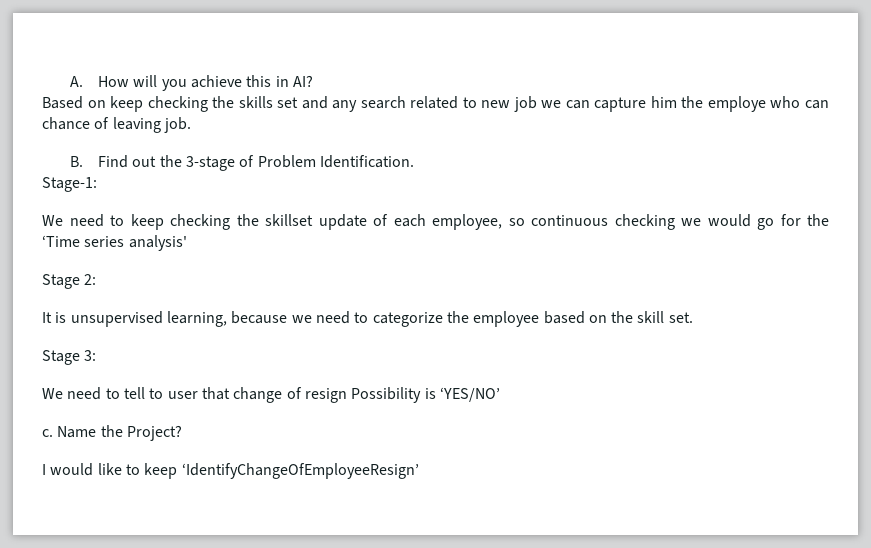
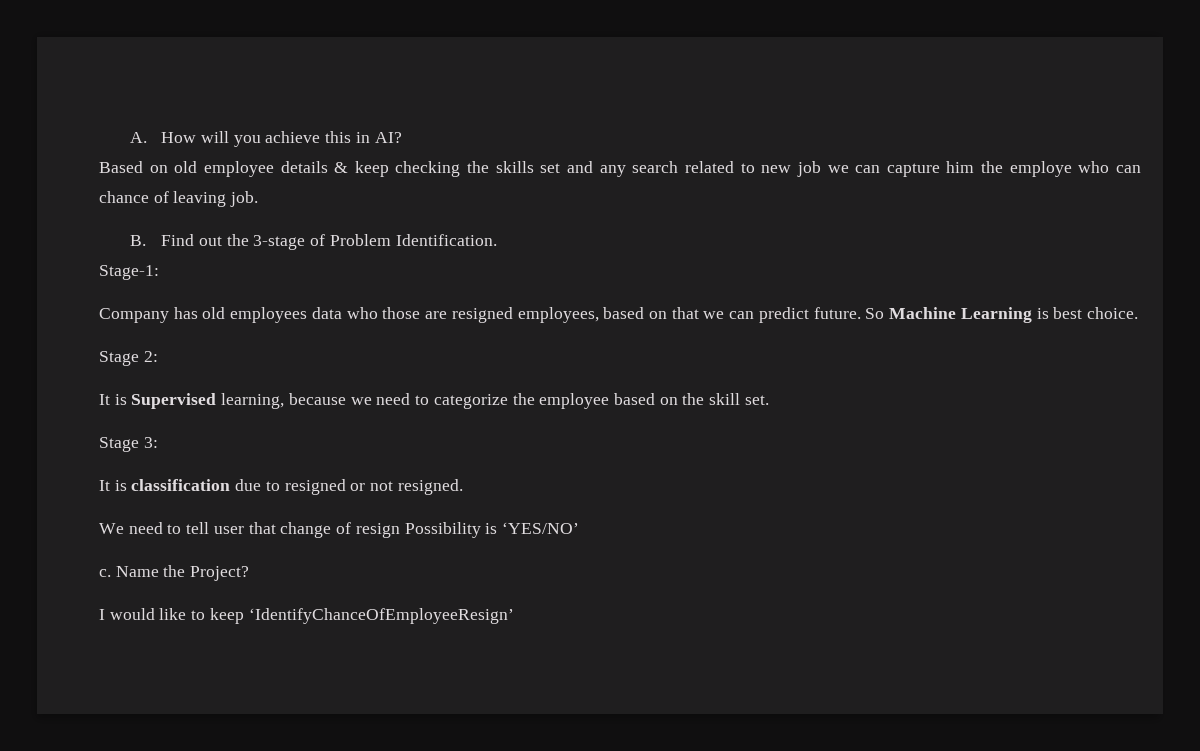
(106, 104) none -> [174,161,349,177] old employee details &
[42,214,829,230] [42,235,187,251] We need to keep checking the skillset update of each employee, so continuous checking we would go for the ‘Time series analysis' -> [99,307,1138,323] Company has old employees data who those are resigned employees, based on that we can predict future. So Machine Learning is best choice.
[70,311,163,327] unsupervised -> [131,393,217,409] Supervised
(97, 355) none -> [99,479,463,495] // It is classification due to resigned or not resigned.
[149,388,164,399] to -> (210, 528) none
[181,463,419,479] ‘IdentifyChangeOfEmployeeResign’ -> [248,608,514,624] ‘IdentifyChanceOfEmployeeResign’

